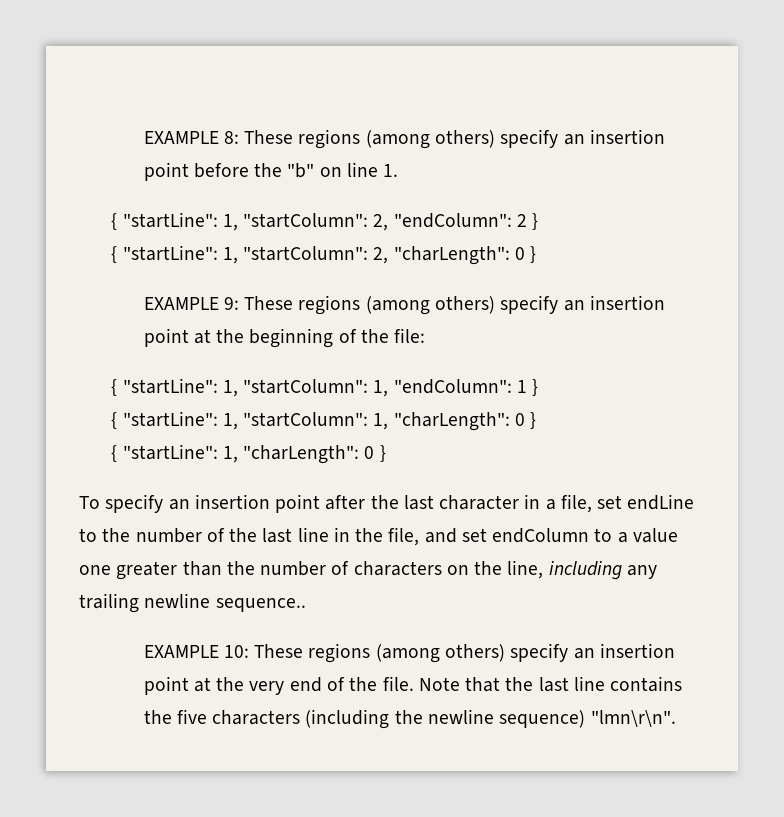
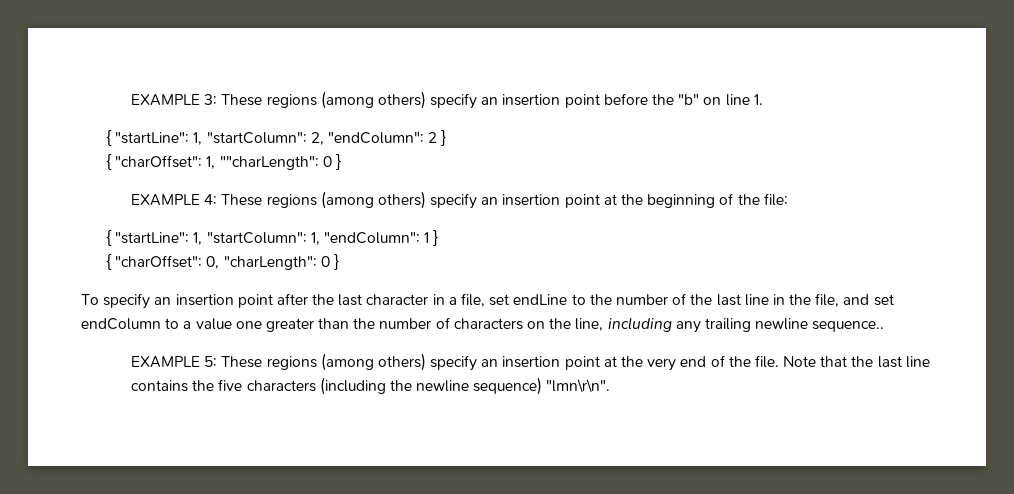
[143,131,239,144] EXAMPLE 8: -> [130,94,218,106] EXAMPLE 3:
[122,245,510,265] "startLine": 1, "startColumn": 2, "charLength": -> [115,155,319,170] "charOffset": 1, ""charLength":
[223,297,239,310] 9: -> [204,194,218,205] 4:
[122,411,537,431] [111,444,238,463] "startLine": 1, "startColumn": 1, "charLength": 0 } // { "startLine": 1, -> [115,255,220,269] "charOffset": 0,
[223,645,249,658] 10: -> [204,356,218,367] 5:

